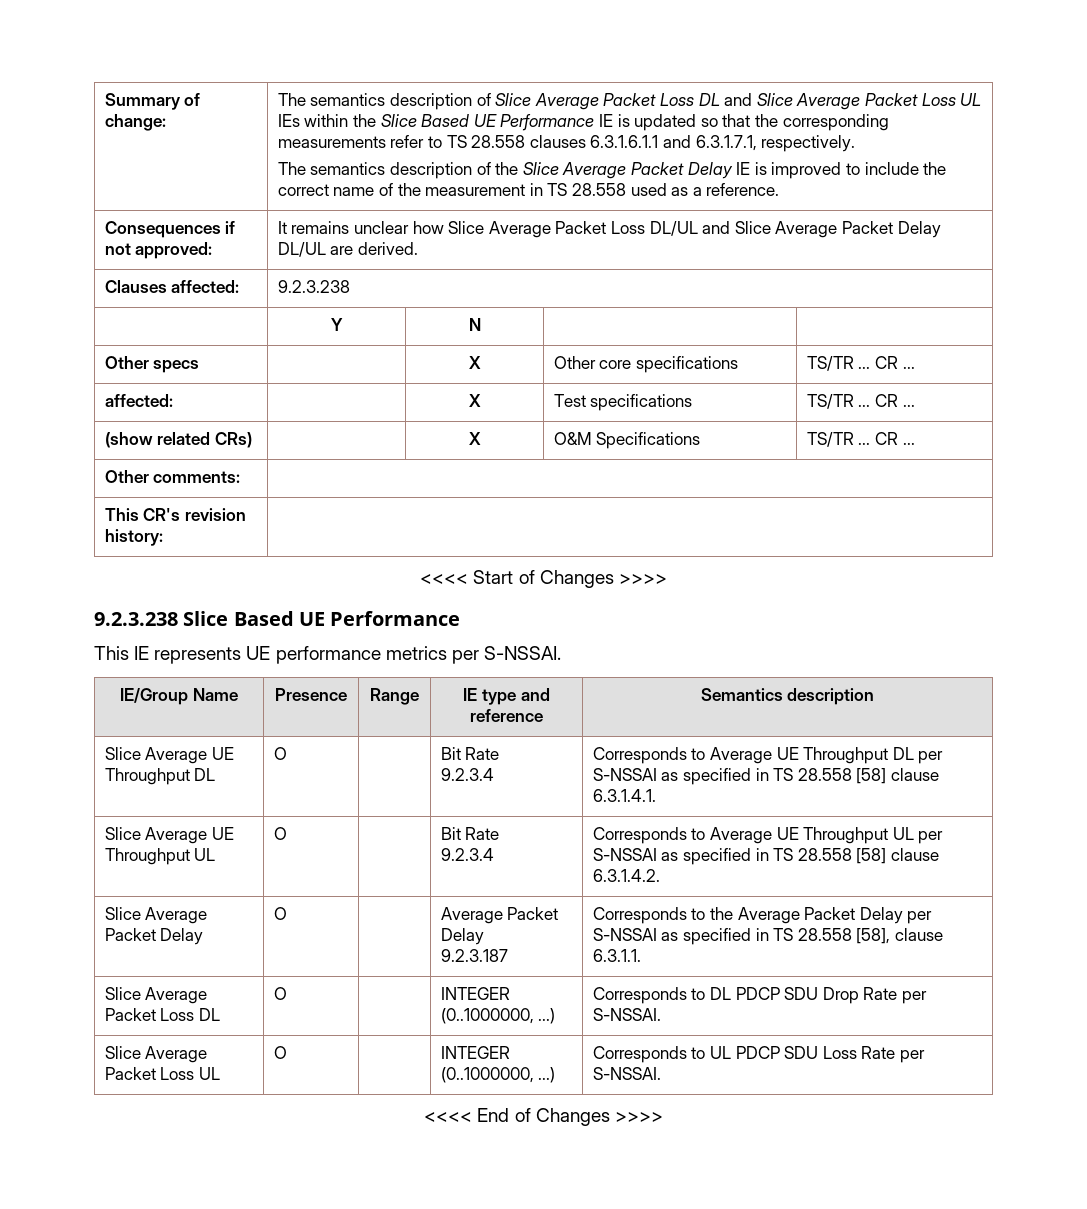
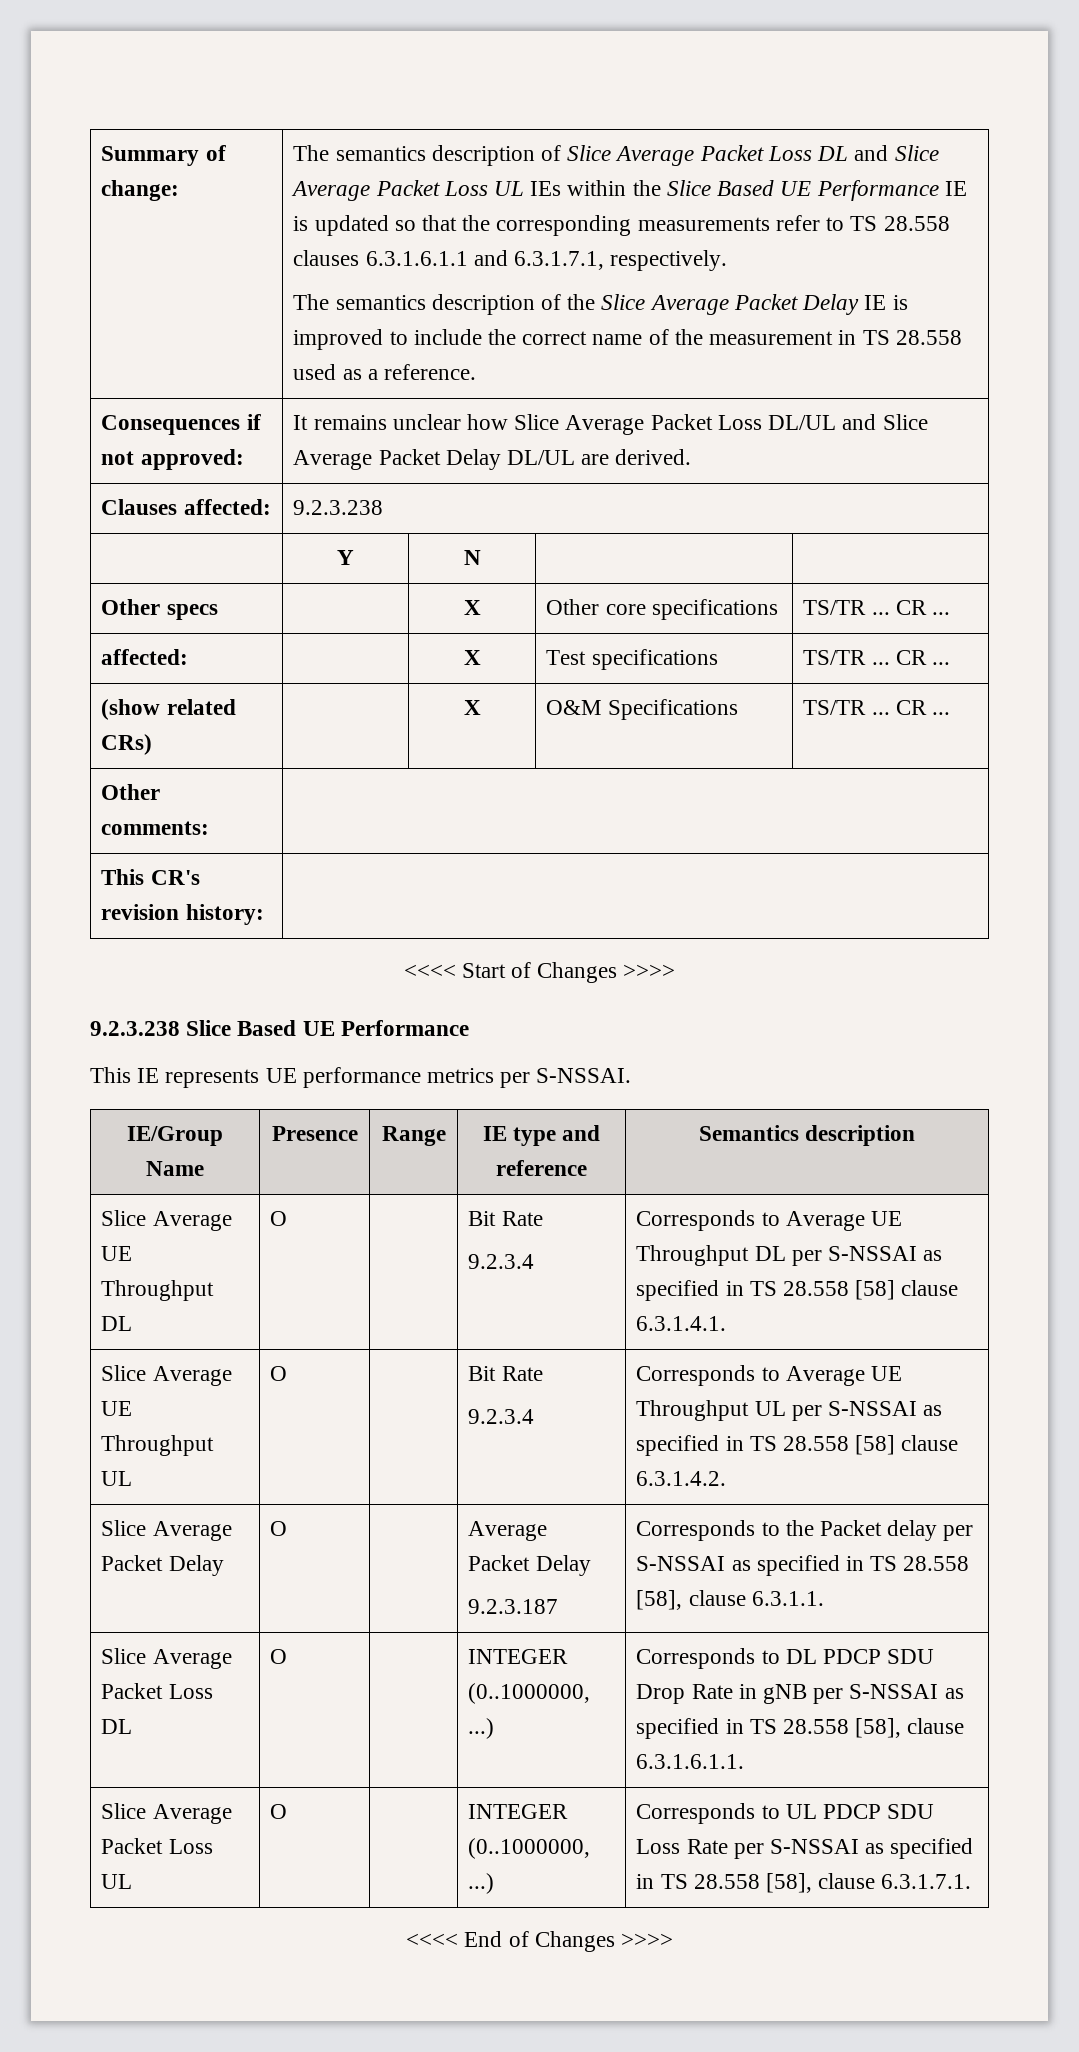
[737,907,903,924] Average Packet Delay -> [820,1520,938,1541] Packet delay
[902,991,928,1004] [592,1008,661,1021] per S-NSSAI. -> [738,1684,964,1704] [636,1718,965,1739] [636,1754,745,1769] in gNB per S-NSSAI as specified in TS 28.558 [58], clause 6.3.1.6.1.1.
[592,1067,661,1080] S-NSSAI. -> [770,1838,974,1859] [636,1873,972,1893] S-NSSAI as specified in TS 28.558 [58], clause 6.3.1.7.1.

